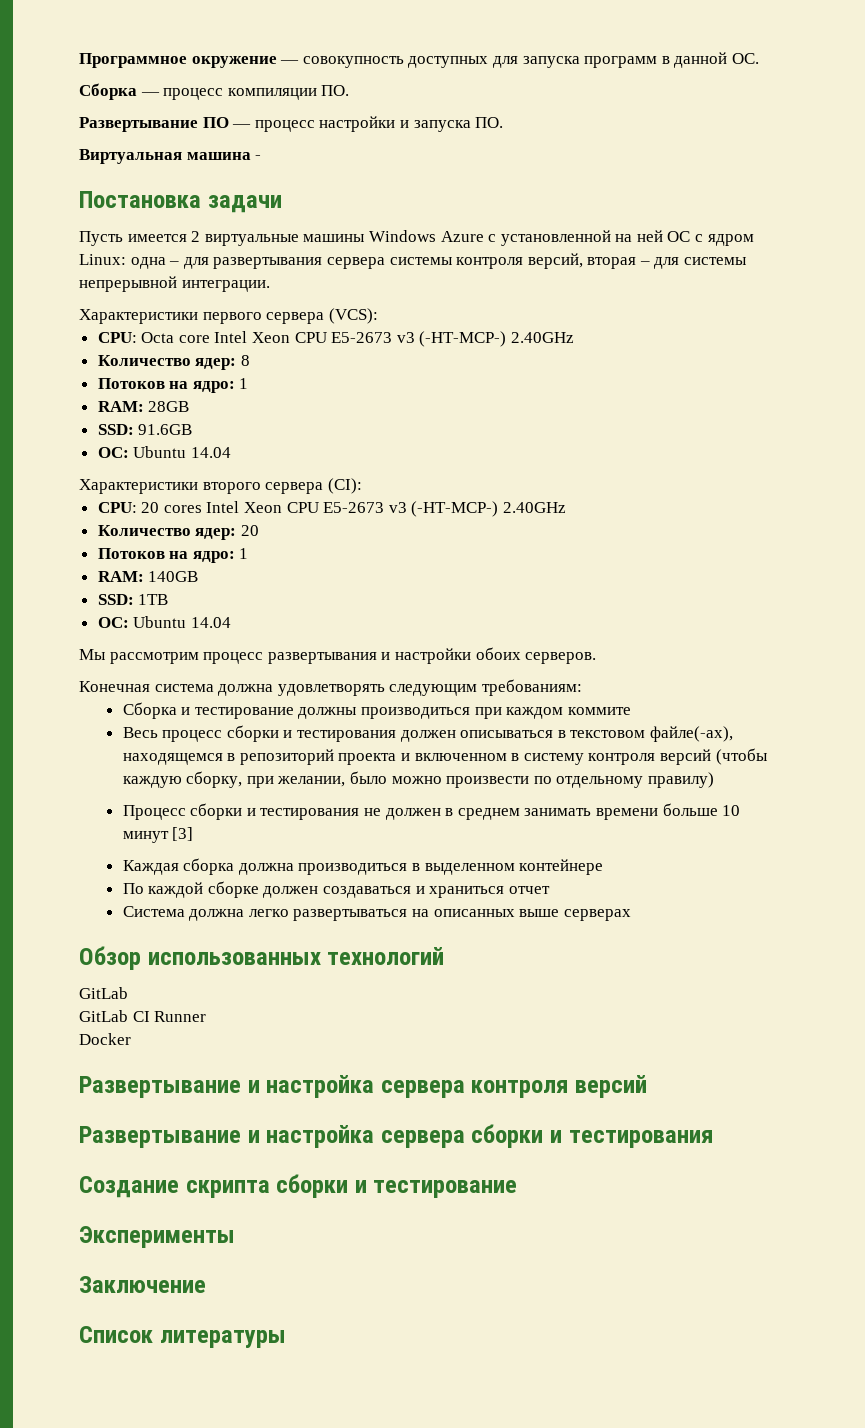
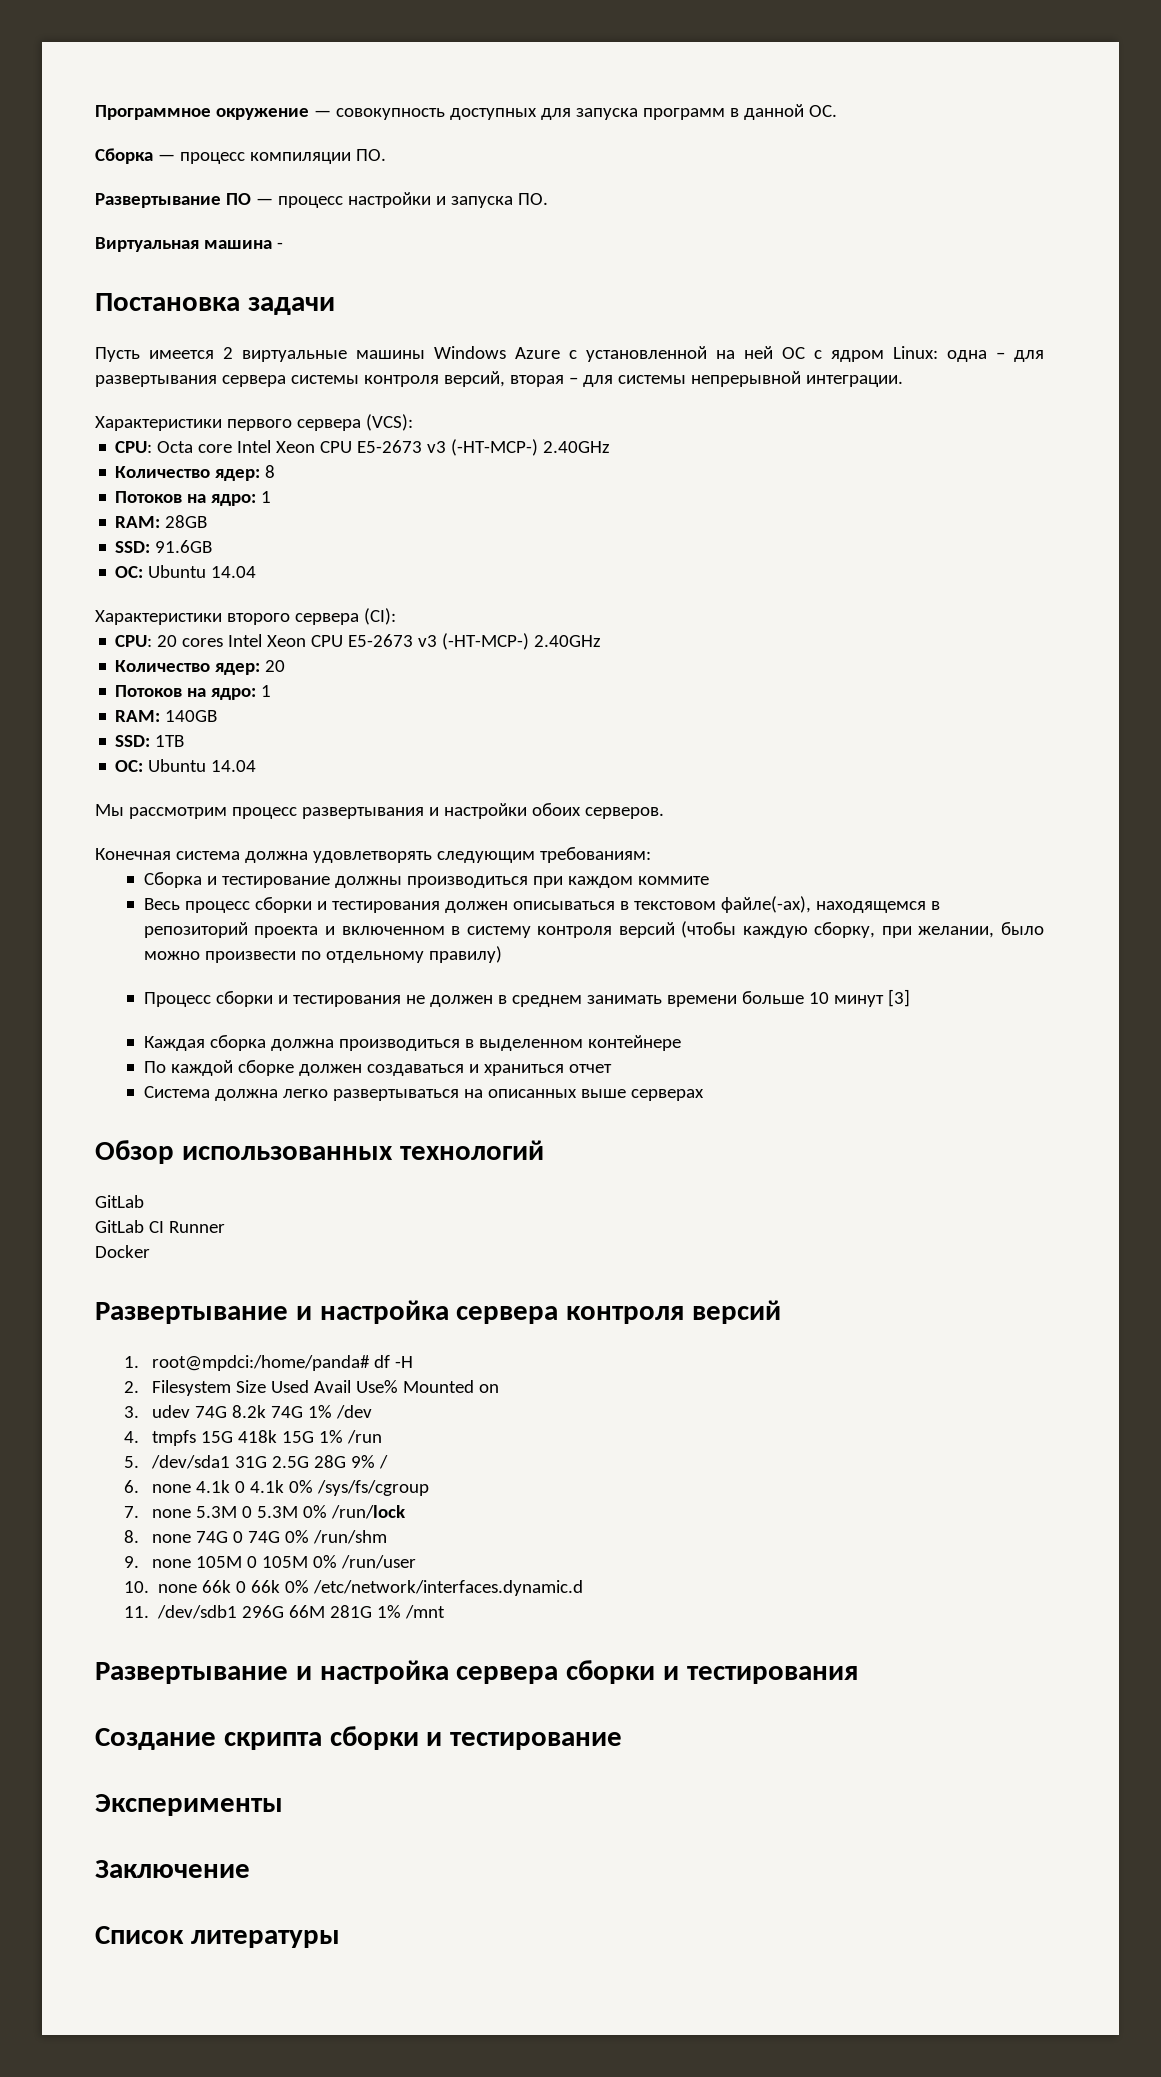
(648, 1086) none -> [123,1355,414,1371] [123,1380,500,1396] [123,1405,373,1419] [123,1430,383,1446] [123,1455,389,1469] [123,1480,430,1496] [123,1505,406,1519] [123,1530,388,1544] [123,1555,417,1569] [123,1580,583,1596] [123,1605,445,1619] // 1. root@mpdci:/home/panda# df -H // 2. Filesystem Size Used Avail Use% Mounted on // 3. udev 74G 8.2k 74G 1% /dev // 4. tmpfs 15G 418k 15G 1% /run // 5. /dev/sda1 31G 2.5G 28G 9% / // 6. none 4.1k 0 4.1k 0% /sys/fs/cgroup // 7. none 5.3M 0 5.3M 0% /run/lock // 8. none 74G 0 74G 0% /run/shm // 9. none 105M 0 105M 0% /run/user // 10. none 66k 0 66k 0% /etc/network/interfaces.dynamic.d // 11. /dev/sdb1 296G 66M 281G 1% /mnt

